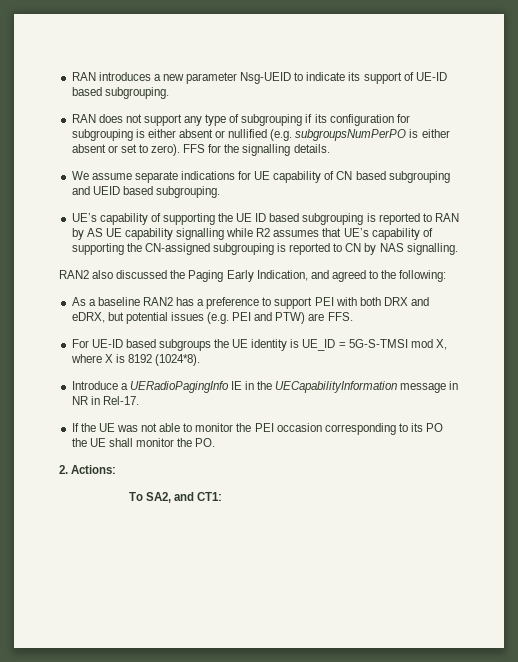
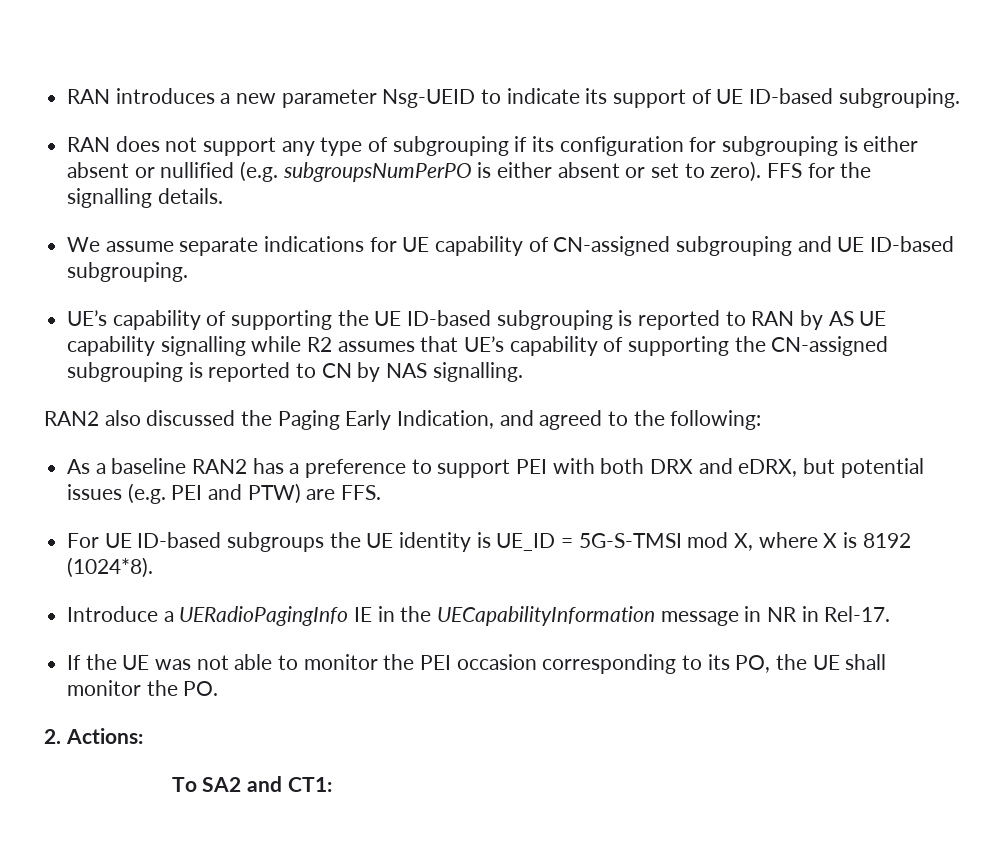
[415,72,447,81] [71,87,102,96] UE-ID based -> [716,88,834,104] UE ID-based
[336,171,450,183] [71,186,153,195] CN based subgrouping and UEID based -> [553,236,955,256] CN-assigned subgrouping and UE ID-based
[255,213,300,222] ID based -> [407,310,492,326] ID-based
[91,339,156,348] UE-ID based -> [104,532,222,548] UE ID-based
[426,423,444,432] PO -> [735,655,771,673] PO,
[145,492,171,503] SA2, -> [202,777,242,792] SA2

